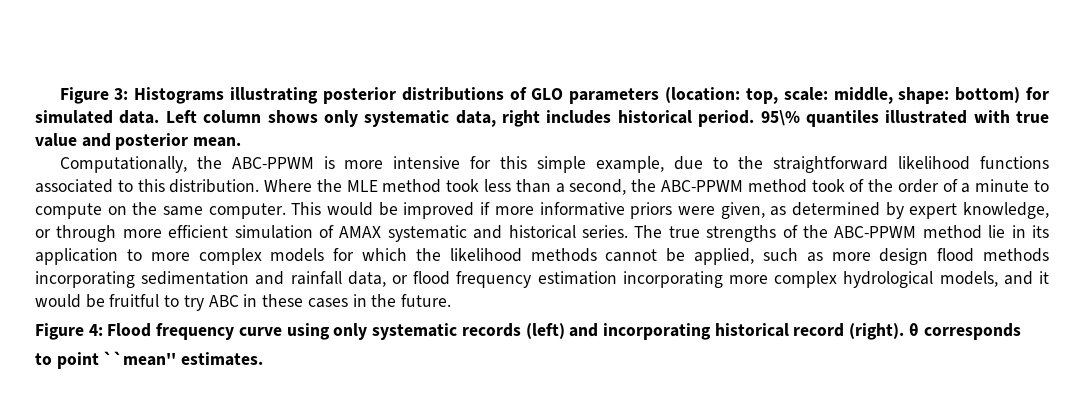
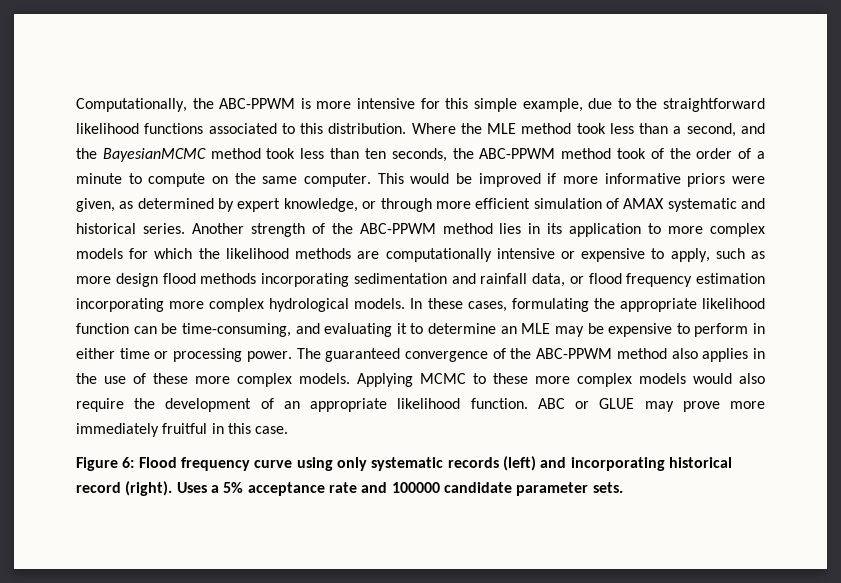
[59,87,1049,104] [35,110,1049,127] [35,133,242,150] Figure 3: Histograms illustrating posterior distributions of GLO parameters (location: top, scale: middle, shape: bottom) for simulated data. Left column shows only systematic data, right includes historical period. 95\% quantiles illustrated with true value and posterior mean. // -> (76, 105) none
(627, 187) none -> [740,123,765,134] [76,148,447,162] and the BayesianMCMC method took less than ten seconds,
[634,225,1006,242] The true strengths of the ABC-PPWM method lie -> [191,223,522,237] Another strength of the ABC-PPWM method lies
[605,248,755,265] cannot be applied, -> [357,248,710,262] are computationally intensive or expensive to apply,
[939,271,1050,287] [35,294,451,311] [35,323,103,340] models, and it would be fruitful to try ABC in these cases in the future. // Figure 4: -> [354,298,765,312] [76,323,765,337] [76,348,765,362] [76,373,765,387] [76,398,766,412] [76,423,289,437] [76,457,135,471] models. In these cases, formulating the appropriate likelihood function can be time-consuming, and evaluating it to determine an MLE may be expensive to perform in either time or processing power. The guaranteed convergence of the ABC-PPWM method also applies in the use of these more complex models. Applying MCMC to these more complex models would also require the development of an appropriate likelihood function. ABC or GLUE may prove more immediately fruitful in this case. // Figure 6:
[908,323,1021,340] [35,351,264,369] θ corresponds // to point ``mean'' estimates. -> [176,482,623,496] Uses a 5% acceptance rate and 100000 candidate parameter sets.

